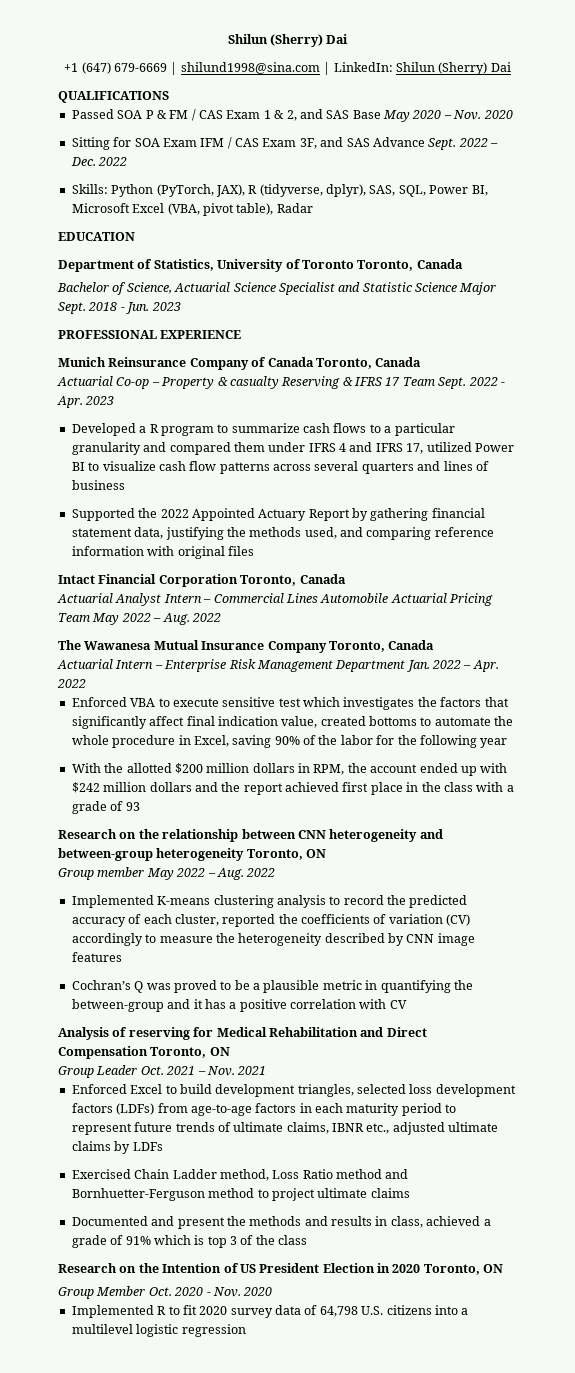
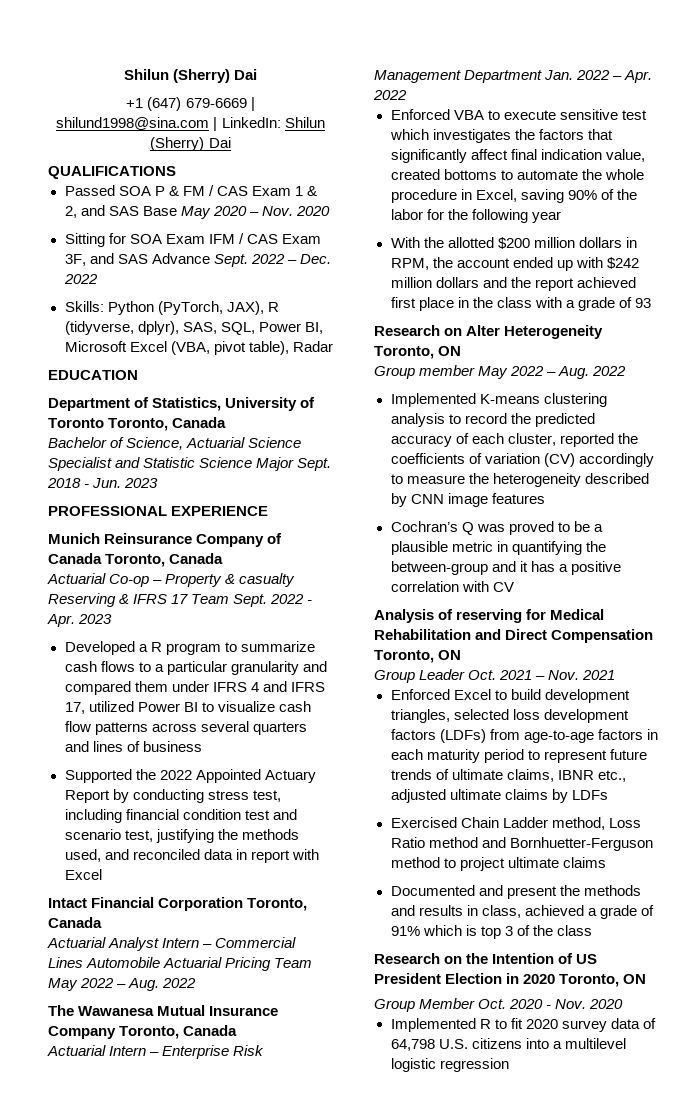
[370,508,485,521] [71,527,164,539] gathering financial statement data, -> [132,789,281,803] [64,809,297,823] [64,829,153,842] conducting stress test, including financial condition test and scenario test,
[366,527,494,540] [71,546,254,559] comparing reference information with original files -> [132,849,319,863] [64,869,102,880] reconciled data in report with Excel
[138,829,443,842] [58,848,245,861] the relationship between CNN heterogeneity and between-group heterogeneity -> [466,325,604,339] Alter Heterogeneity

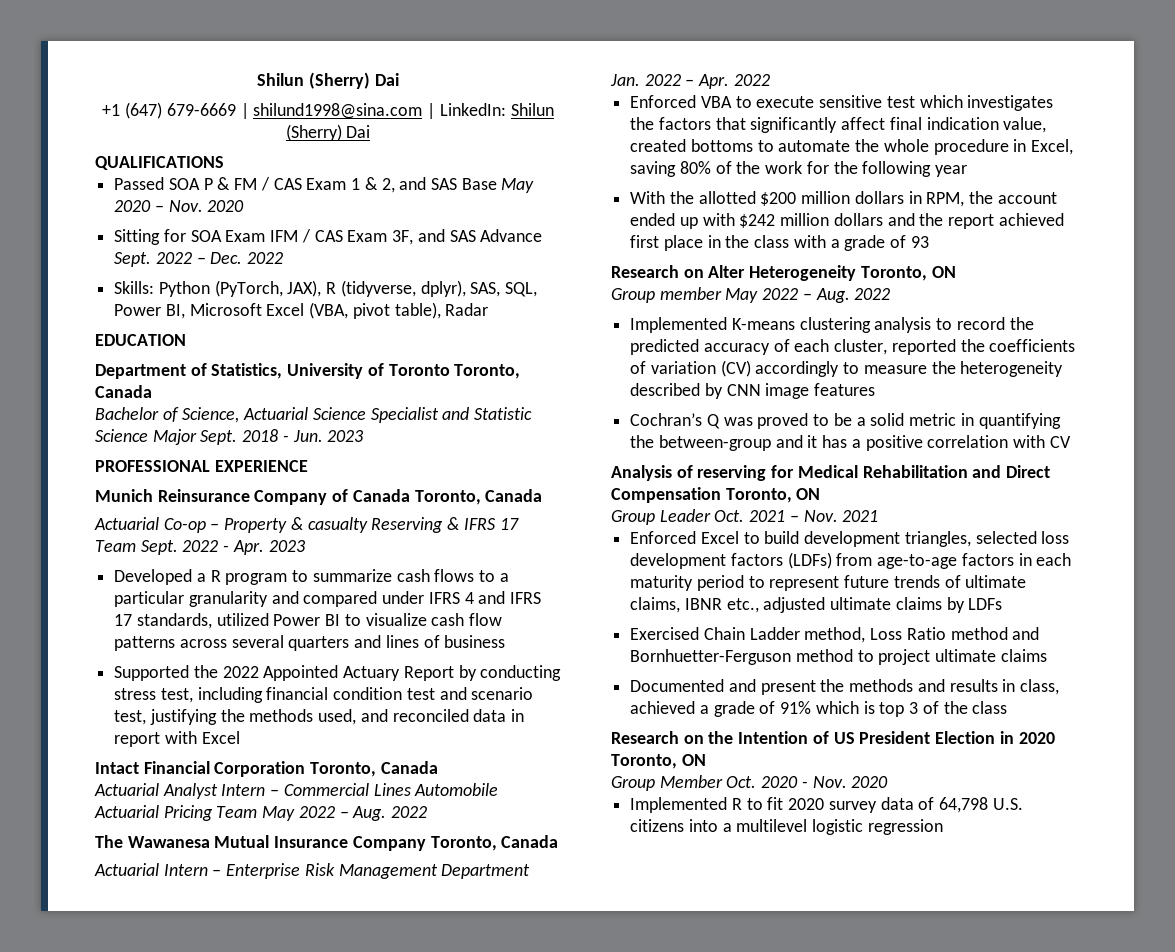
[134,681,168,692] them -> (378, 599) none
[64,702,85,714] 17, -> [114,613,212,629] 17 standards,
[567,189,637,200] [390,209,423,220] 90% of the labor -> [679,161,803,174] 80% of the work
[390,541,448,555] plausible -> [870,413,905,426] solid

